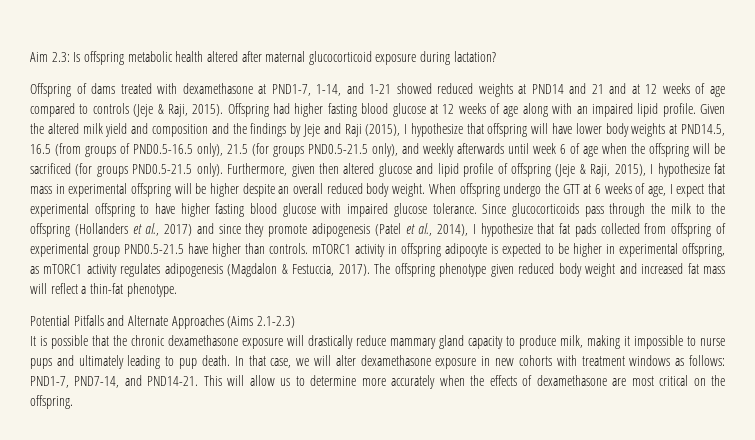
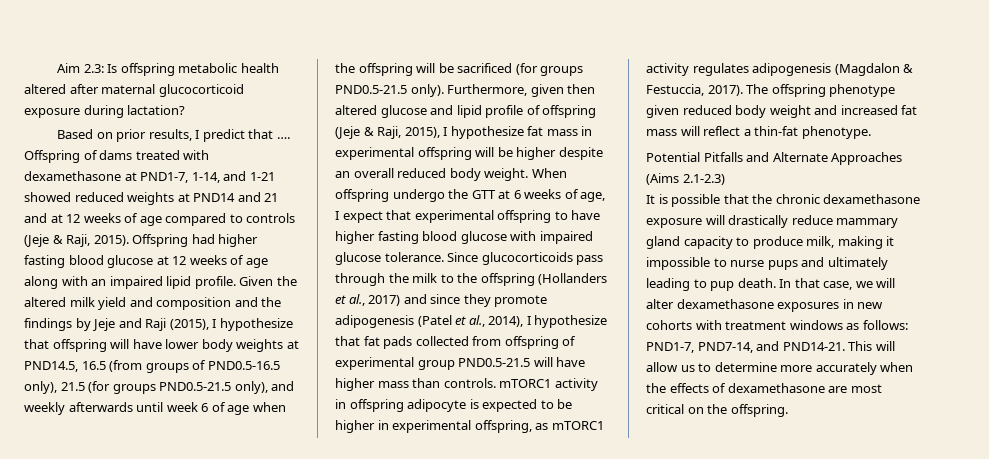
(496, 56) none -> [57,129,290,142] Based on prior results, I predict that ….
[188,243,241,257] have higher -> [533,357,586,367] [335,378,409,391] will have higher mass
[435,358,477,369] exposure -> [777,302,840,312] exposures

